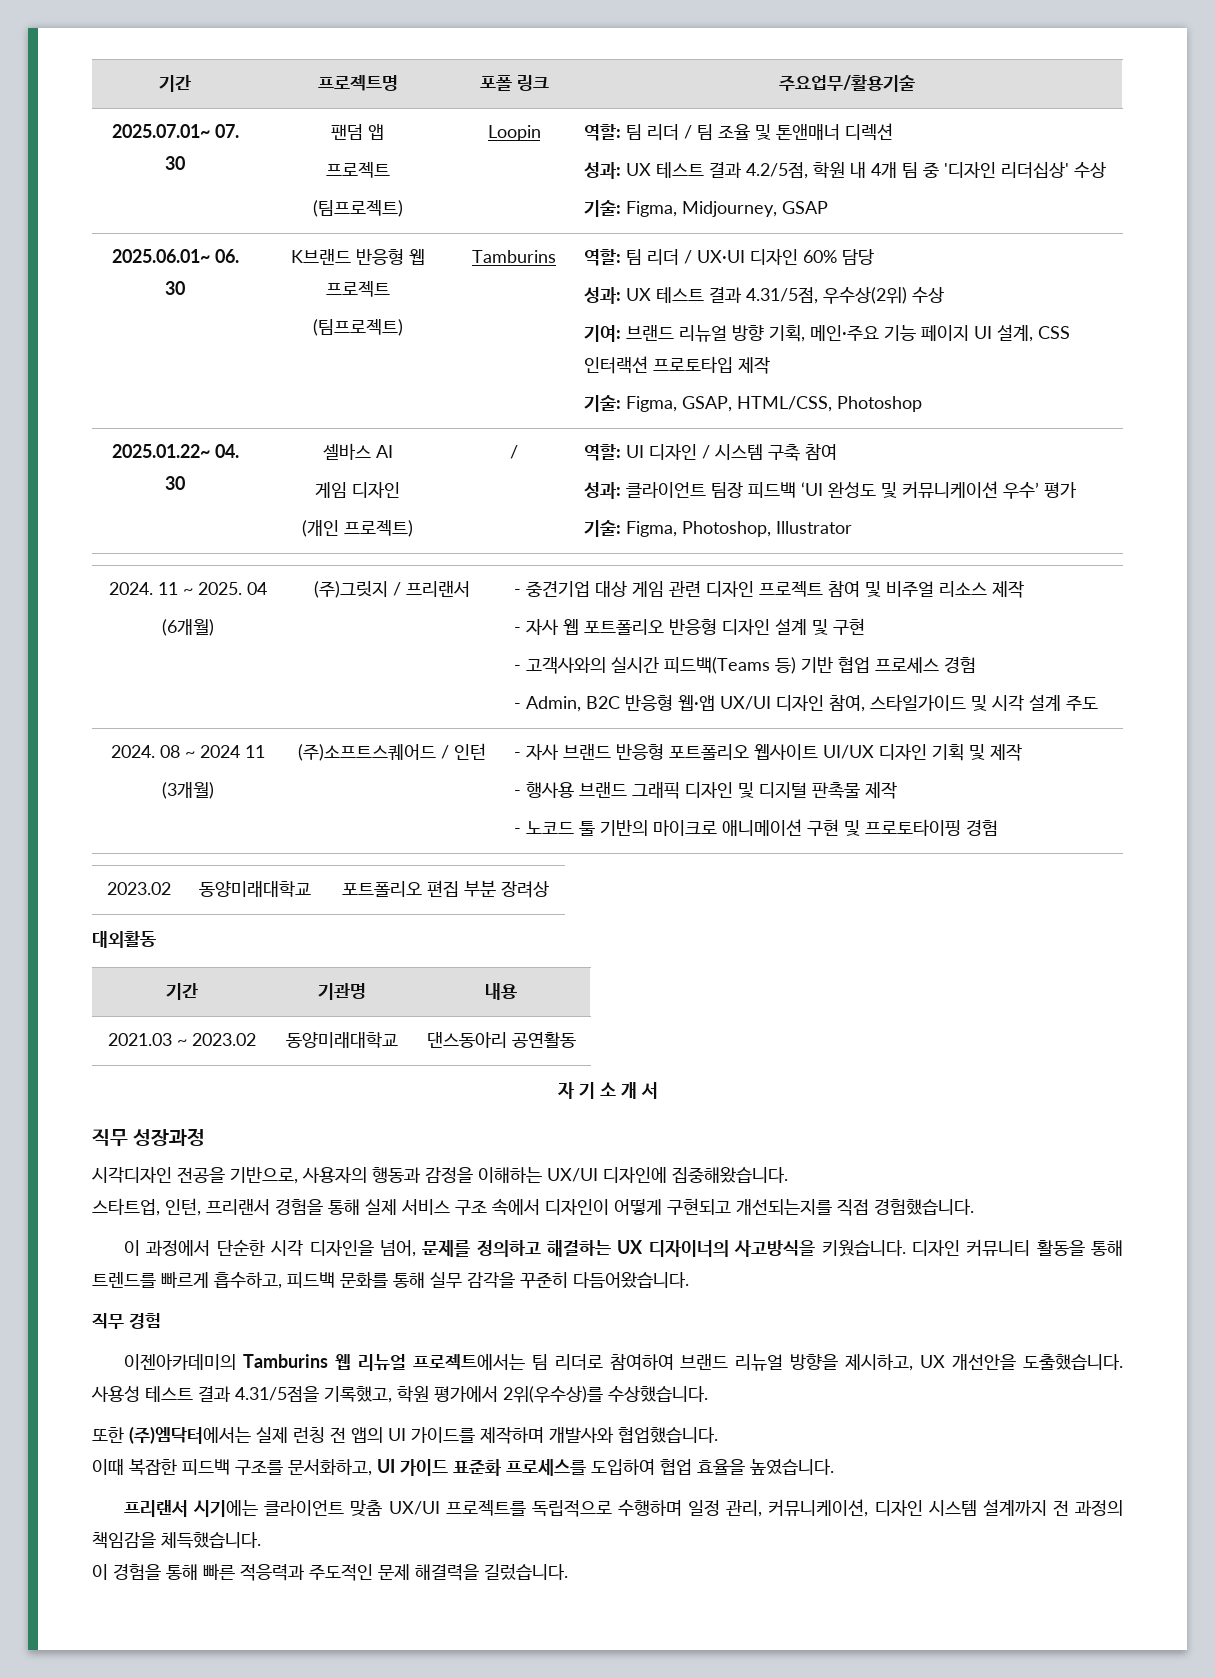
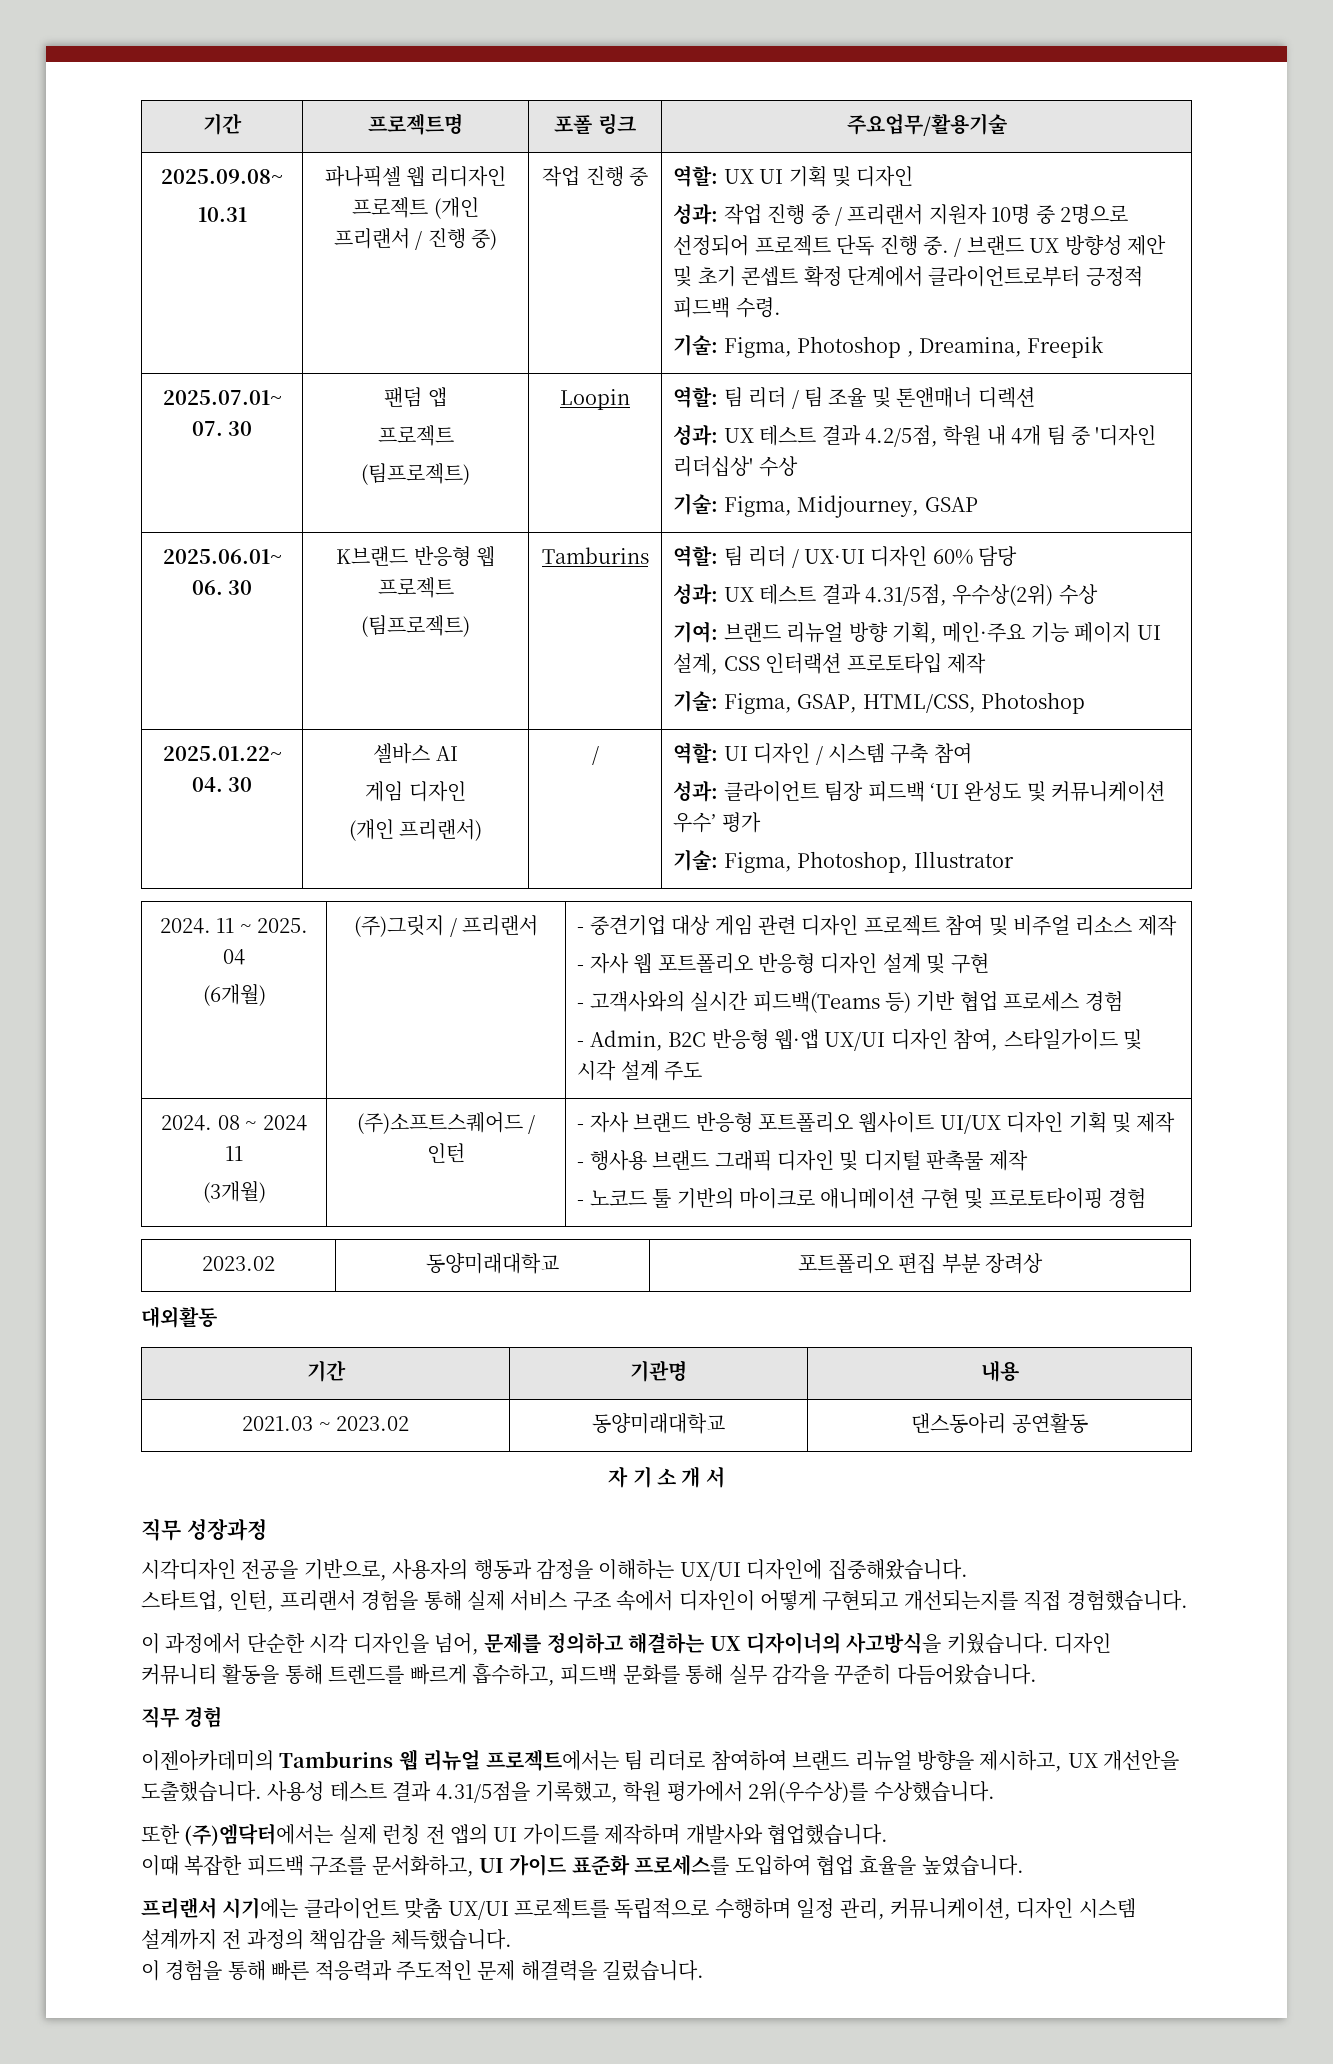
(915, 83) none -> [161,169,283,184] [197,207,247,222] [324,166,507,187] [352,197,479,219] [333,228,498,250] [542,166,648,187] [673,165,914,187] [673,204,1128,226] [673,235,1166,257] [673,266,1143,287] [673,297,781,318] [673,334,1105,358] // 2025.09.08~ // 10.31 | 파나픽셀 웹 리디자인 프로젝트 (개인 프리랜서 / 진행 중) | 작업 진행 중 | 역할: UX UI 기획 및 디자인 // 성과: 작업 진행 중 / 프리랜서 지원자 10명 중 2명으로 선정되어 프로젝트 단독 진행 중. / 브랜드 UX 방향성 제안 및 초기 콘셉트 확정 단계에서 클라이언트로부터 긍정적 피드백 수령. // 기술: Figma, Photoshop , Dreamina, Freepik
[344,520,413,537] 프로젝트) -> [399,819,483,841] 프리랜서)

